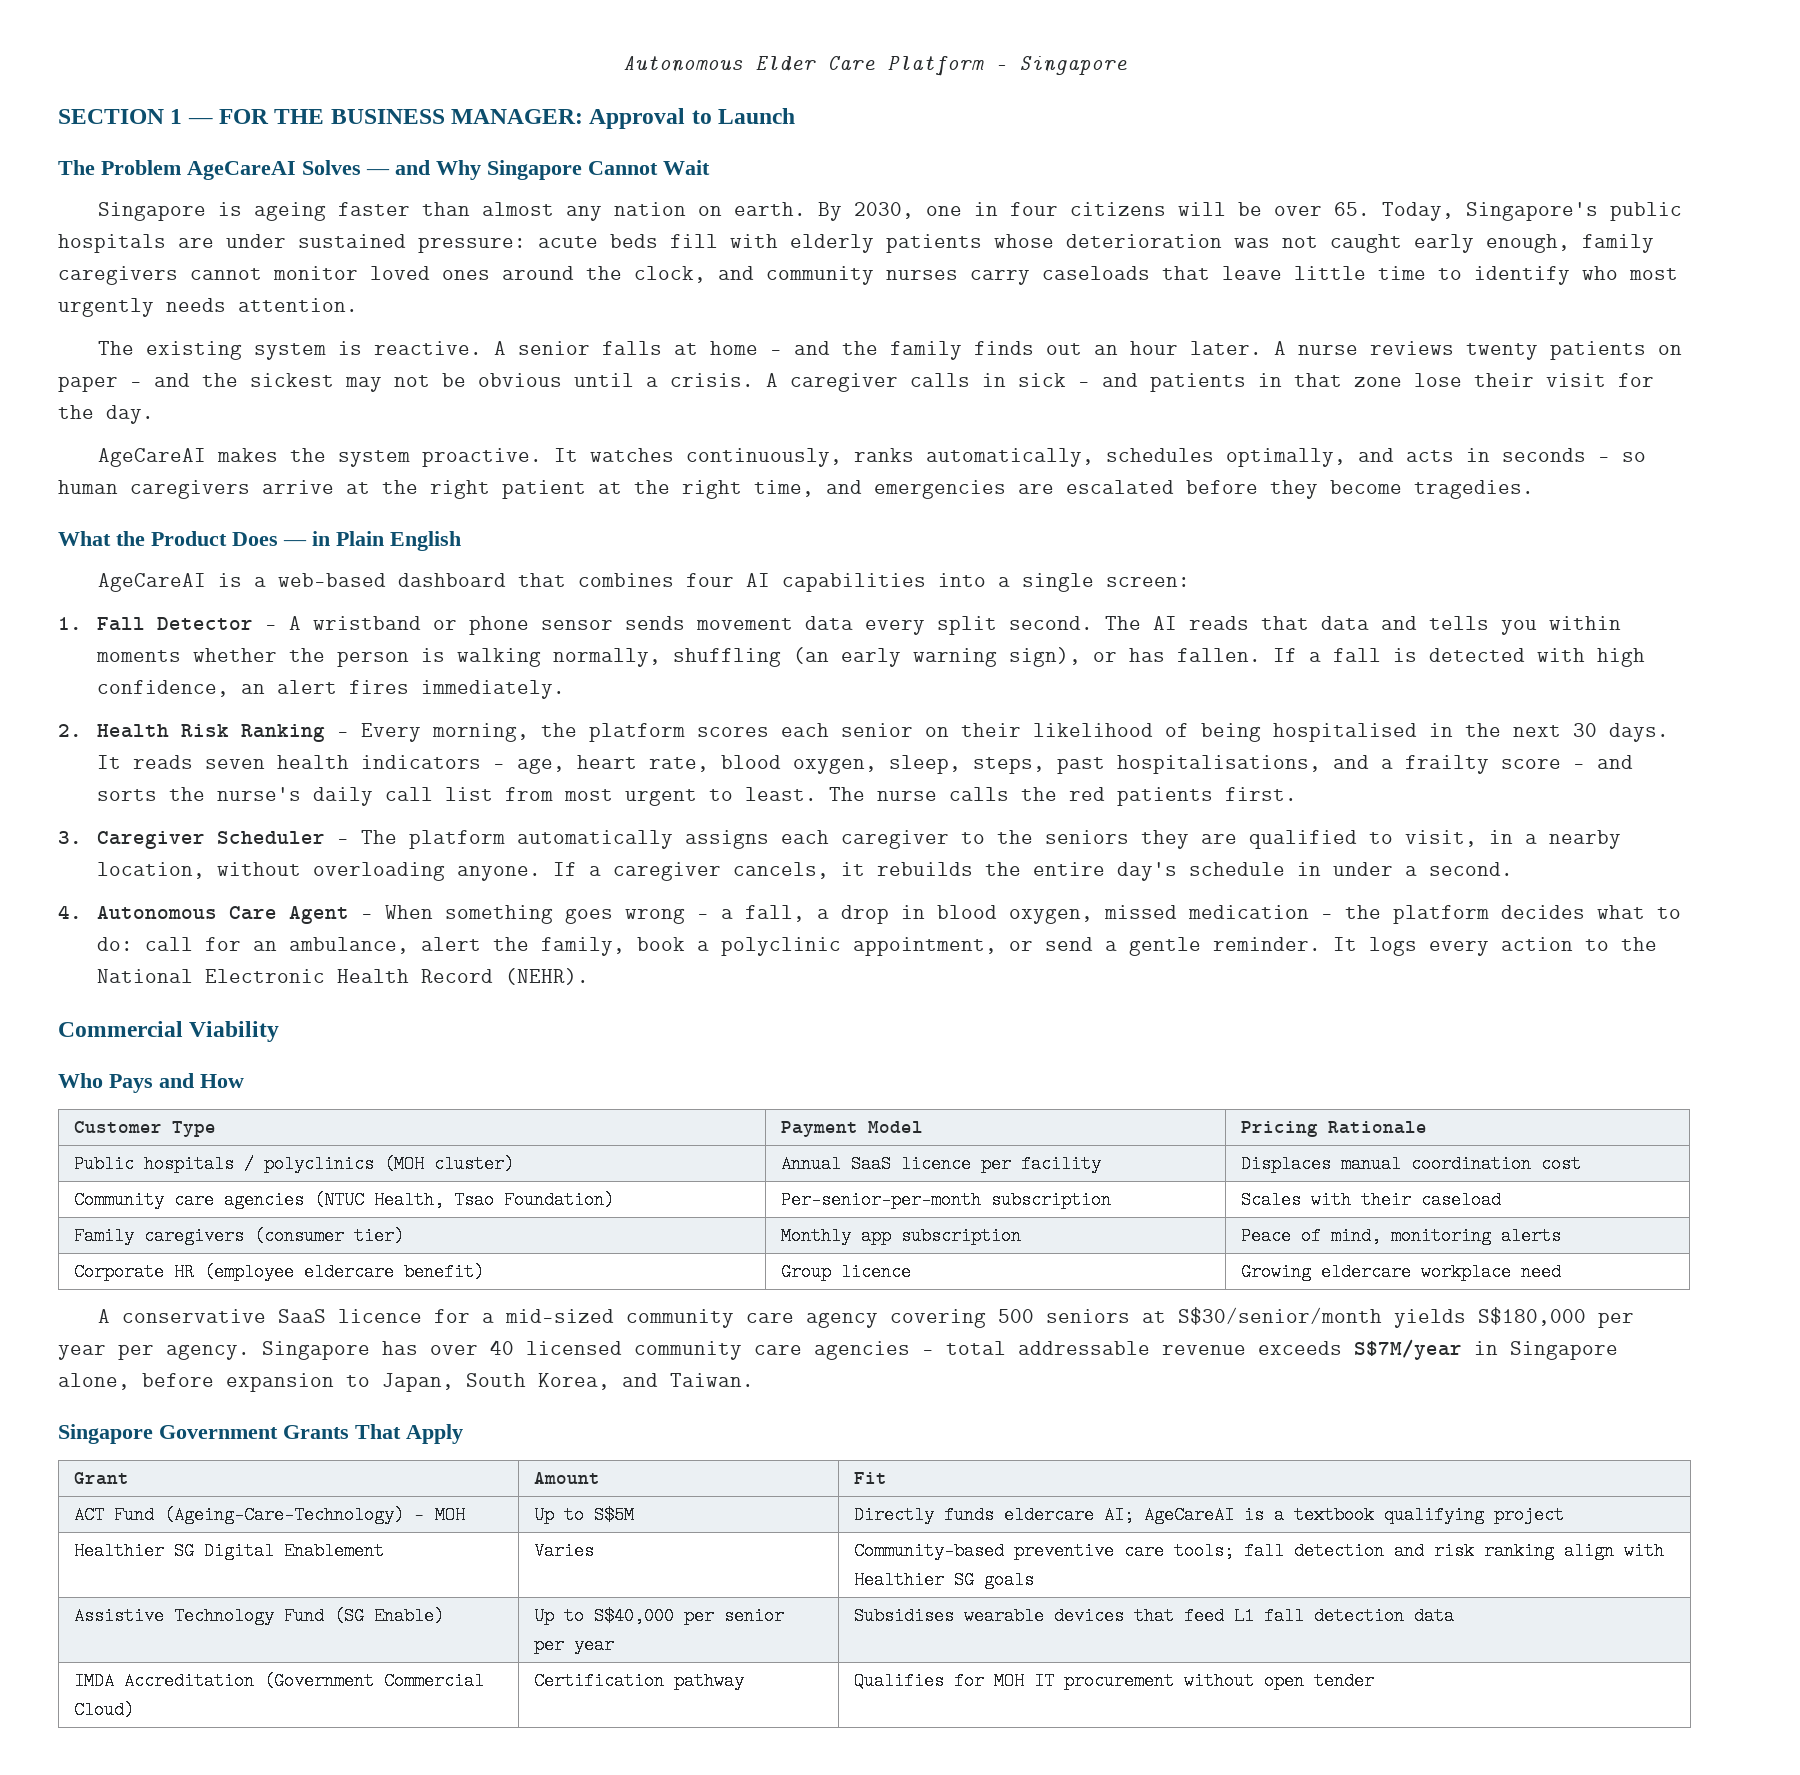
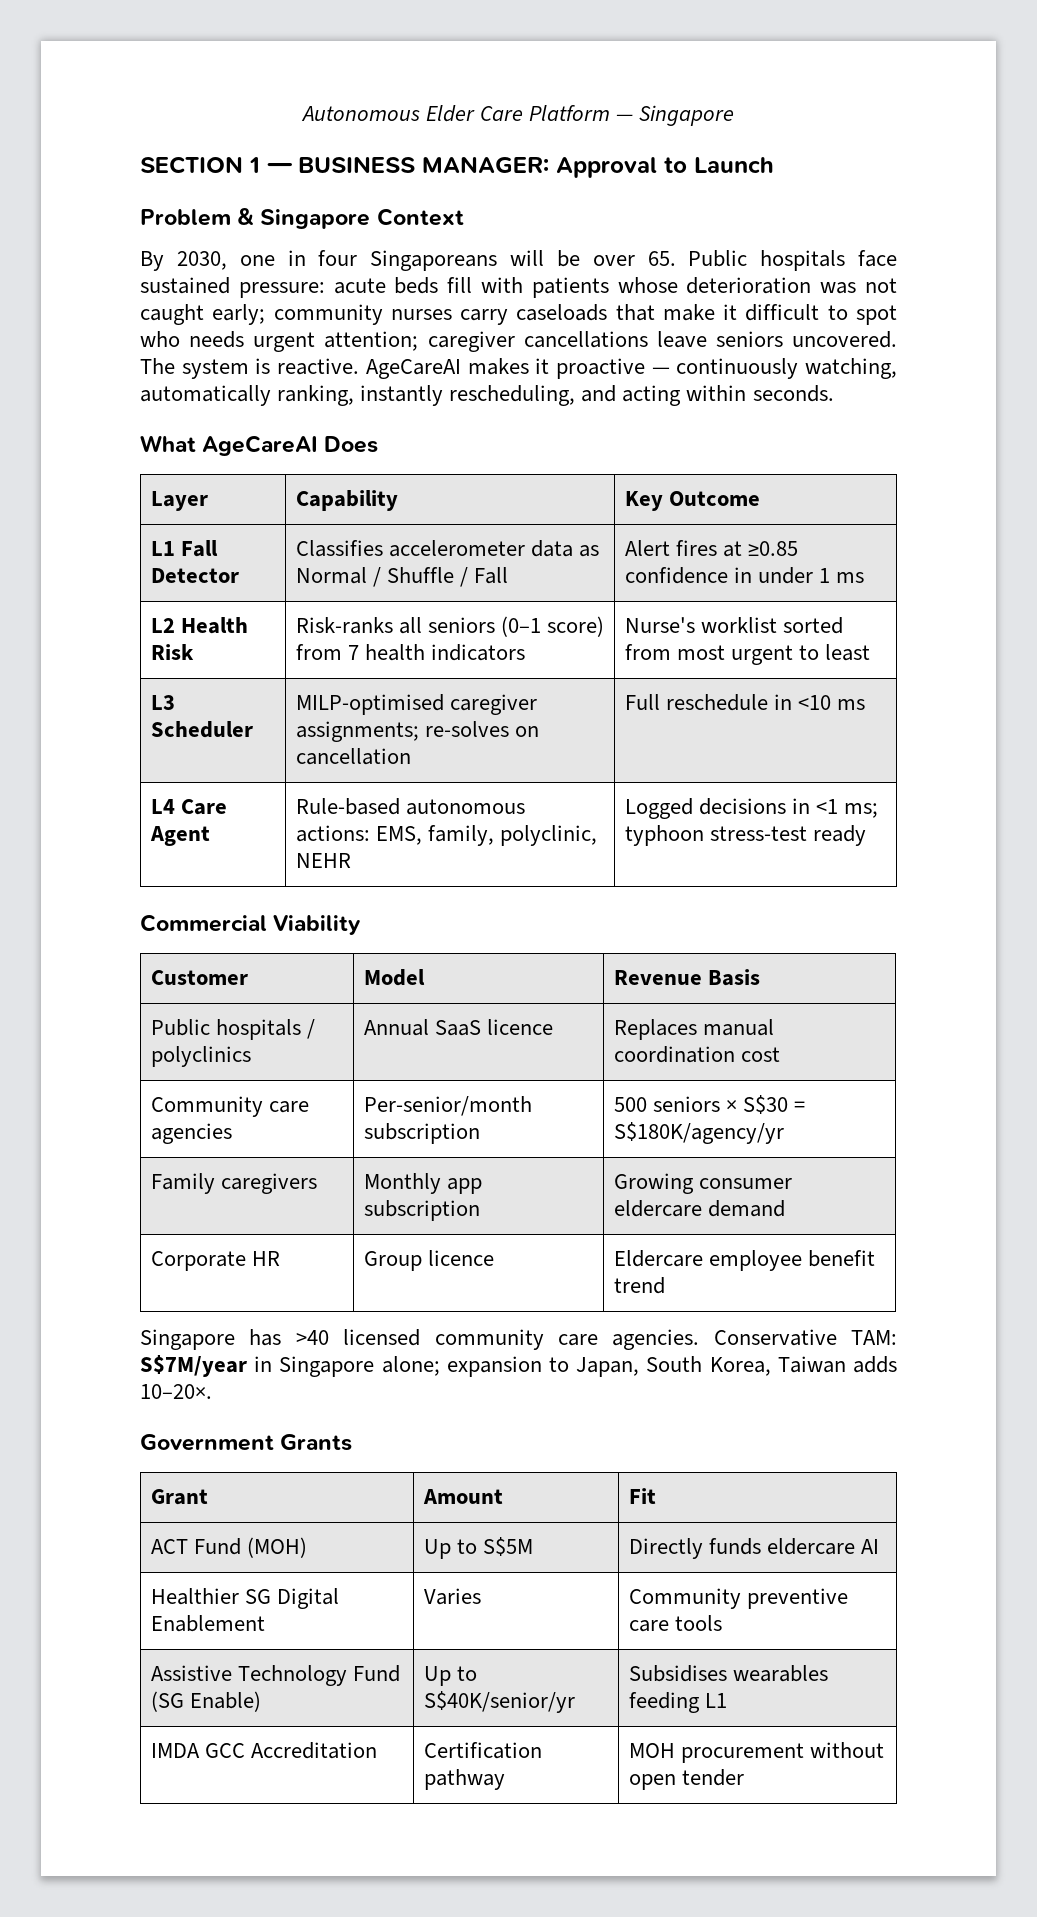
[219,109,325,124] FOR THE -> (292, 168) none
[58,160,710,180] [98,202,807,221] The Problem AgeCareAI Solves — and Why Singapore Cannot Wait // Singapore is ageing faster than almost any nation on earth. -> [140,208,464,229] Problem & Singapore Context //
[1070,202,1167,216] citizens -> [370,250,498,271] Singaporeans
[1382,202,1683,221] [58,234,286,253] Today, Singapore's public hospitals are under -> [688,250,898,271] Public hospitals face
[790,234,874,253] elderly -> (523, 285) none
[1414,234,1654,253] [58,266,754,285] early enough, family caregivers cannot monitor loved ones around the clock, and -> [212,304,266,325] early;
[1222,266,1678,285] [58,298,358,317] [98,341,1683,360] [58,373,1654,392] [58,405,154,424] [98,448,1647,467] [58,480,1534,499] leave little time to identify who most urgently needs attention. // The existing system is reactive. A senior falls at home — and the family finds out an hour later. A nurse reviews twenty patients on paper — and the sickest may not be obvious until a crisis. A caregiver calls in sick — and patients in that zone lose their visit for the day. // AgeCareAI makes the system proactive. It watches continuously, ranks automatically, schedules optimally, and acts in seconds — so human caregivers arrive at the right patient at the right time, and emergencies are escalated before they become tragedies. -> [662,304,897,325] [140,331,897,352] [140,358,897,379] [140,385,834,406] make it difficult to spot who needs urgent attention; caregiver cancellations leave seniors uncovered. The system is reactive. AgeCareAI makes it proactive — continuously watching, automatically ranking, instantly rescheduling, and acting within seconds.
[116,531,227,546] the Product -> [202,435,319,456] AgeCareAI
[283,531,461,551] [98,573,1191,592] [58,616,1621,635] [95,647,1645,667] [96,680,565,699] [58,723,1669,742] [96,755,1633,774] [96,787,1297,806] [58,830,1621,849] [96,862,1513,881] [58,905,1681,924] [96,937,1657,956] [96,968,589,985] [58,1021,280,1042] [58,1073,244,1093] — in Plain English // AgeCareAI is a web-based dashboard that combines four AI capabilities into a single screen: // 1. Fall Detector — A wristband or phone sensor sends movement data every split second. The AI reads that data and tells you within moments whether the person is walking normally, shuffling (an early warning sign), or has fallen. If a fall is detected with high confidence, an alert fires immediately. // 2. Health Risk Ranking — Every morning, the platform scores each senior on their likelihood of being hospitalised in the next 30 days. It reads seven health indicators — age, heart rate, blood oxygen, sleep, steps, past hospitalisations, and a frailty score — and sorts the nurse's daily call list from most urgent to least. The nurse calls the red patients first. // 3. Caregiver Scheduler — The platform automatically assigns each caregiver to the seniors they are qualified to visit, in a nearby location, without overloading anyone. If a caregiver cancels, it rebuilds the entire day's schedule in under a second. // 4. Autonomous Care Agent — When something goes wrong — a fall, a drop in blood oxygen, missed medication — the platform decides what to do: call for an ambulance, alert the family, book a polyclinic appointment, or send a gentle reminder. It logs every action to the National Electronic Health Record (NEHR). // Commercial Viability // Who Pays and How -> [150,491,208,511] [295,490,398,511] [624,491,760,511] [150,540,218,557] [150,568,239,583] [295,540,600,557] [295,567,509,587] [624,540,799,557] [624,567,865,584] [150,617,248,634] [150,644,194,660] [295,616,605,637] [295,644,526,661] [624,617,843,634] [624,644,871,665] [150,695,175,710] [150,721,253,738] [295,694,537,715] [295,721,539,742] [295,748,411,765] [624,694,866,711] [150,799,227,815] [149,826,210,846] [295,798,525,815] [295,825,598,846] [295,853,351,868] [624,798,879,819] [624,825,866,846] [140,914,362,935] // Layer | Capability | Key Outcome // L1 Fall Detector | Classifies accelerometer data as Normal / Shuffle / Fall | Alert fires at ≥0.85 confidence in under 1 ms // L2 Health Risk | Risk-ranks all seniors (0–1 score) from 7 health indicators | Nurse's worklist sorted from most urgent to least // L3 Scheduler | MILP-optimised caregiver assignments; re-solves on cancellation | Full reschedule in <10 ms // L4 Care Agent | Rule-based autonomous actions: EMS, family, polyclinic, NEHR | Logged decisions in <1 ms; typhoon stress-test ready // Commercial Viability
[171,1121,216,1137] [780,1121,858,1137] Type | Payment -> (248, 977) |
[1240,1121,1427,1137] Pricing Rationale -> [613,969,760,986] Revenue Basis
[383,1155,514,1173] (MOH cluster) -> (251, 1056) none
[980,1155,1101,1173] [1240,1155,1331,1173] per facility | Displaces -> [613,1019,697,1040] | Replaces
[313,1191,614,1209] [780,1191,1111,1209] [1240,1191,1501,1209] (NTUC Health, Tsao Foundation) | Per-senior-per-month subscription | Scales with their caseload -> [363,1096,532,1116] [363,1123,480,1144] [613,1095,806,1114] [613,1122,784,1144] | Per-senior/month subscription | 500 seniors × S$30 = S$180K/agency/yr
[253,1227,404,1245] (consumer tier) -> (317, 1183) none
[1240,1227,1561,1245] Peace of mind, monitoring alerts -> [613,1173,792,1194] [613,1200,785,1217] Growing consumer eldercare demand
[203,1263,484,1281] (employee eldercare benefit) -> (280, 1258) none
[1240,1263,1561,1281] [98,1307,1635,1328] [58,1340,1342,1360] Growing eldercare workplace need // A conservative SaaS licence for a mid-sized community care agency covering 500 seniors at S$30/senior/month yields S$180,000 per year per agency. Singapore has over 40 licensed community care agencies — total addressable revenue exceeds -> [613,1250,875,1271] [613,1277,665,1294] [140,1329,897,1350] Eldercare employee benefit trend // Singapore has >40 licensed community care agencies. Conservative TAM:
[58,1373,214,1390] alone, before -> [381,1356,440,1376] alone;
[622,1373,754,1387] [58,1424,153,1444] and Taiwan. // Singapore -> [777,1356,897,1373] [140,1384,212,1399] Taiwan adds 10–20×. //
[355,1424,463,1444] That Apply -> (353, 1442) none
[163,1506,465,1524] (Ageing-Care-Technology) — MOH -> [246,1537,307,1558] (MOH)
[1103,1506,1564,1524] AI; AgeCareAI is a textbook qualifying project -> [861,1539,880,1554] AI
[853,1542,1004,1560] Community-based -> [628,1588,741,1609] Community
[1173,1542,1664,1560] [853,1571,1034,1589] tools; fall detection and risk ranking align with Healthier SG goals -> [674,1615,722,1631] tools
[593,1607,784,1625] [533,1636,614,1654] [853,1607,1454,1625] S$40,000 per senior per year | Subsidises wearable devices that feed L1 fall detection data -> [423,1691,575,1713] [628,1665,828,1682] [628,1692,727,1713] S$40K/senior/yr | Subsidises wearables feeding L1
(114, 1681) none -> [204,1743,245,1758] GCC
[263,1672,484,1690] [73,1701,134,1719] (Government Commercial Cloud) -> (377, 1750) none
[853,1672,1054,1690] Qualifies for MOH IT -> [628,1743,675,1758] MOH

